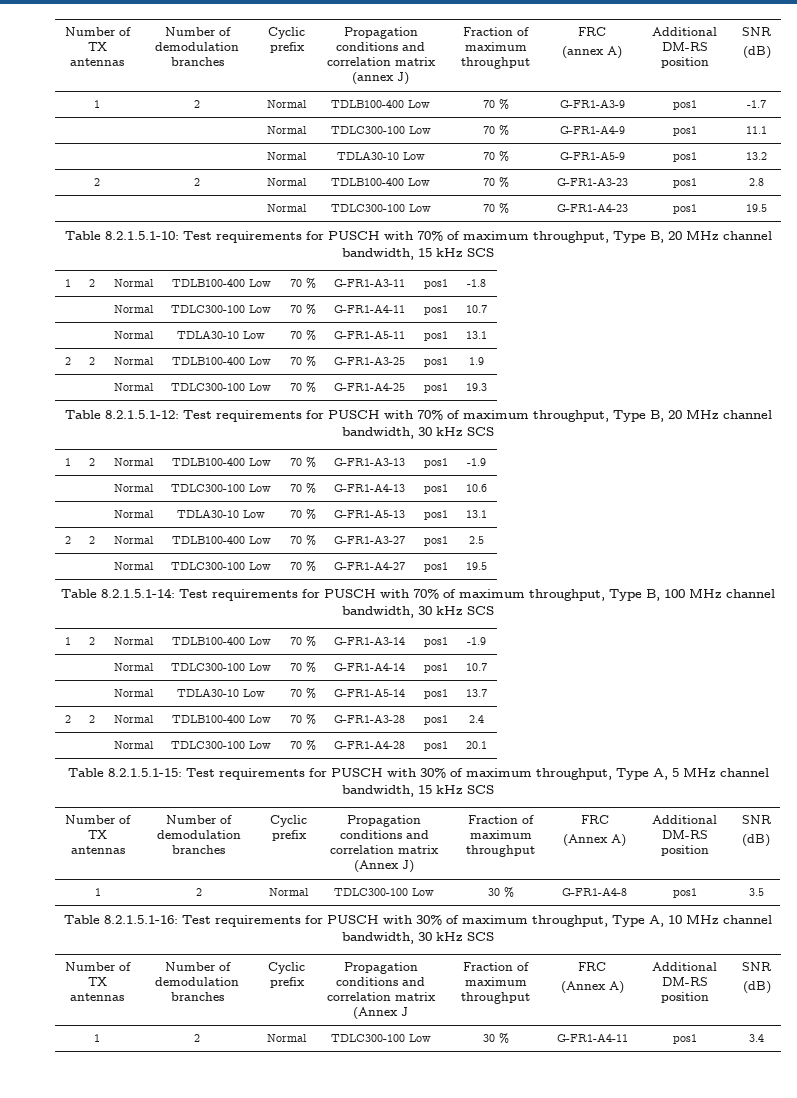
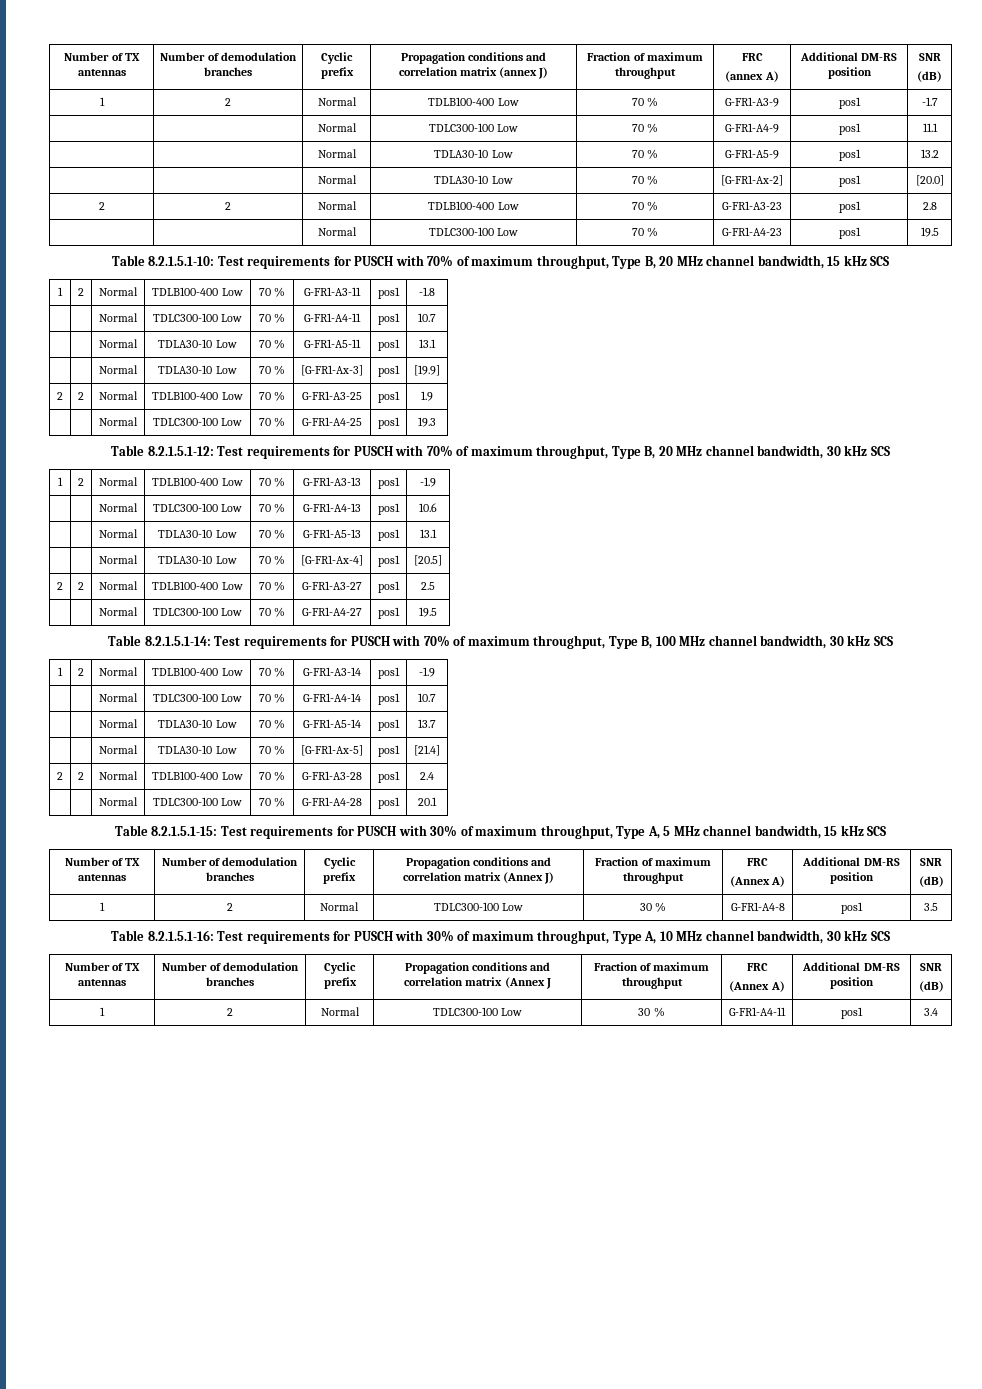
(767, 156) none -> [317,175,357,184] [434,175,513,184] [631,175,659,185] [721,175,783,186] [838,175,861,187] [915,175,944,186] // | | Normal | TDLA30-10 Low | 70 % | [G-FR1-Ax-2] | pos1 | [20.0]
(487, 335) none -> [99,365,138,374] [158,365,237,374] [258,365,286,375] [301,365,363,376] [378,365,400,377] [414,365,440,376] // | | Normal | TDLA30-10 Low | 70 % | [G-FR1-Ax-3] | pos1 | [19.9]
(487, 514) none -> [99,555,138,564] [158,555,237,564] [258,555,286,565] [301,555,363,566] [378,555,400,567] [414,555,442,566] // | | Normal | TDLA30-10 Low | 70 % | [G-FR1-Ax-4] | pos1 | [20.5]
(487, 693) none -> [99,745,138,754] [158,745,237,754] [258,745,286,755] [301,745,363,756] [378,745,400,757] [414,745,440,756] // | | Normal | TDLA30-10 Low | 70 % | [G-FR1-Ax-5] | pos1 | [21.4]

